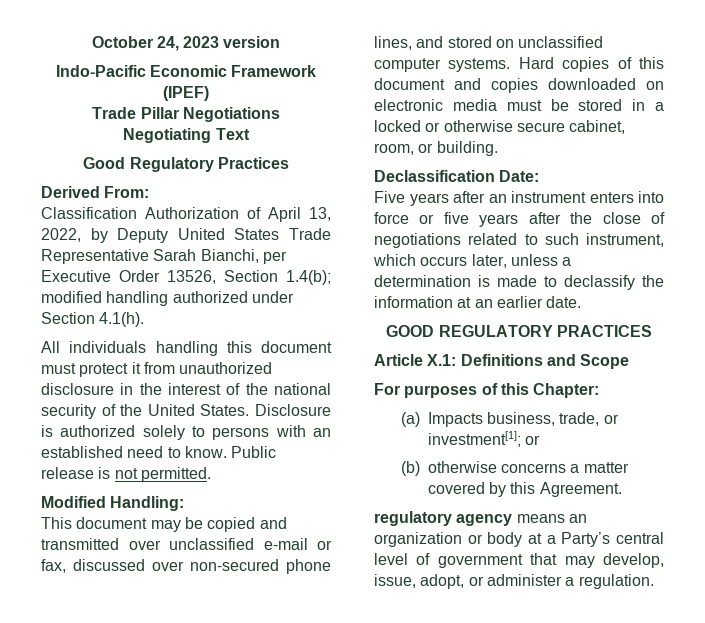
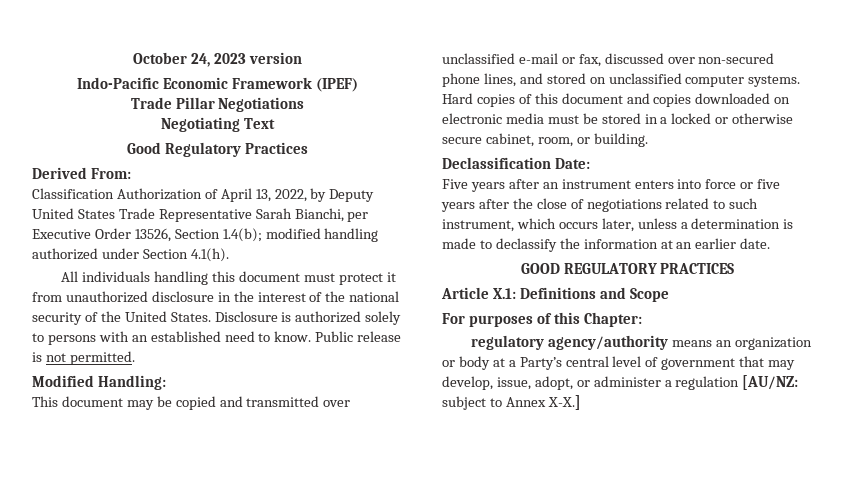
[400,412,619,427] [427,431,541,447] [400,461,629,476] [427,482,622,497] // (a) Impacts business, trade, or investment[1]; or // (b) otherwise concerns a matter covered by this Agreement. -> (642, 319) none
[456,514,513,526] agency -> [548,335,669,350] agency/authority
[578,574,654,589] regulation. -> [675,375,799,390] [442,395,581,410] regulation [AU/NZ: subject to Annex X-X.]

